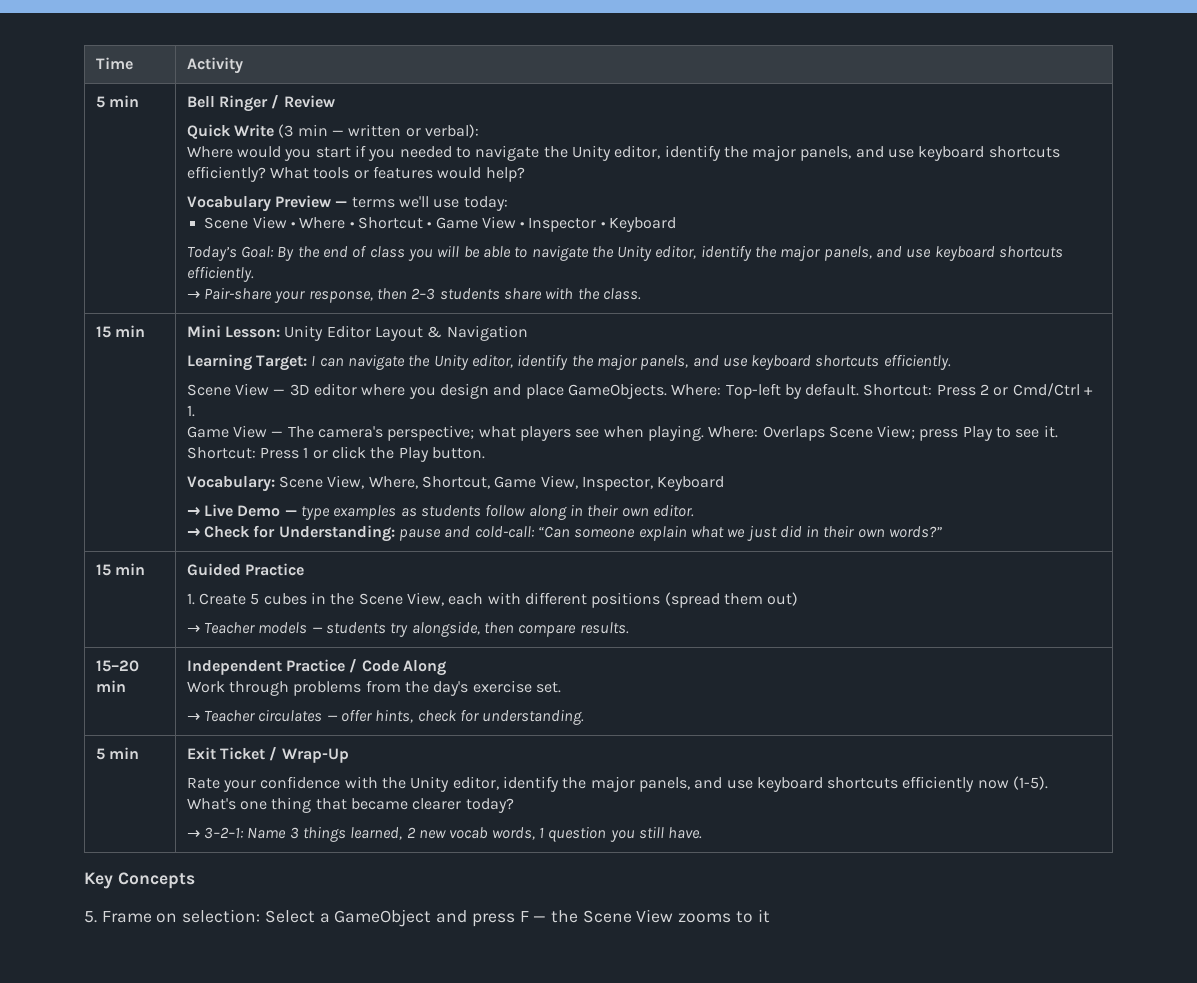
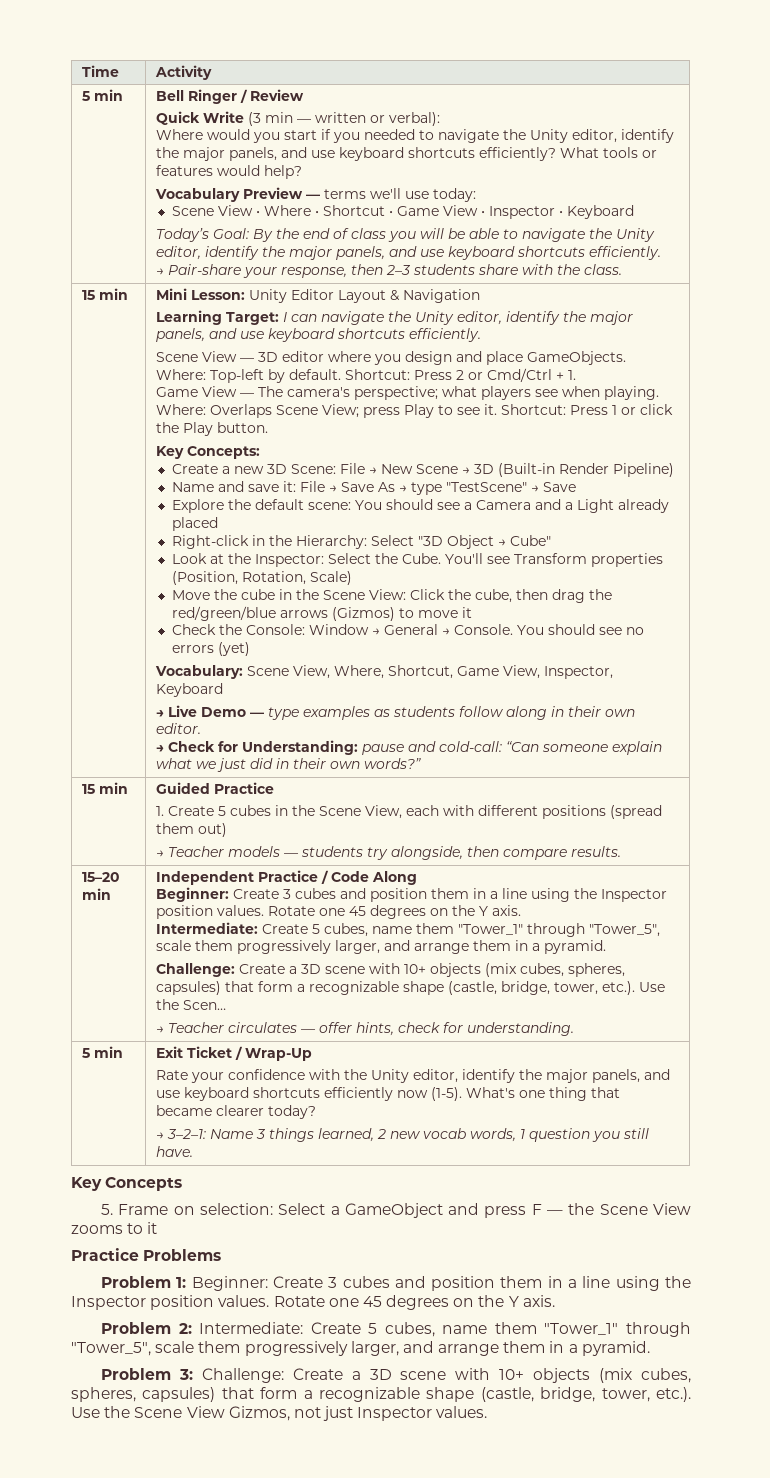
(485, 453) none -> [156,446,261,459] [171,463,674,477] [171,481,576,495] [171,499,669,513] [171,517,218,531] [171,535,551,549] [171,553,663,567] [171,571,352,585] [171,589,612,603] [171,606,472,621] [171,624,644,635] [171,642,250,656] // Key Concepts: // Create a new 3D Scene: File → New Scene → 3D (Built-in Render Pipeline) // Name and save it: File → Save As → type "TestScene" → Save // Explore the default scene: You should see a Camera and a Light already placed // Right-click in the Hierarchy: Select "3D Object → Cube" // Look at the Inspector: Select the Cube. You'll see Transform properties (Position, Rotation, Scale) // Move the cube in the Scene View: Click the cube, then drag the red/green/blue arrows (Gizmos) to move it // Check the Console: Window → General → Console. You should see no errors (yet)
[186,680,561,696] Work through problems from the day's exercise set. -> [156,887,668,902] [156,905,522,919] [156,922,661,937] [156,940,607,954] [156,963,626,977] [156,981,666,995] [156,999,227,1010] Beginner: Create 3 cubes and position them in a line using the Inspector position values. Rotate one 45 degrees on the Y axis. // Intermediate: Create 5 cubes, name them "Tower_1" through "Tower_5", scale them progressively larger, and arrange them in a pyramid. // Challenge: Create a 3D scene with 10+ objects (mix cubes, spheres, capsules) that form a recognizable shape (castle, bridge, tower, etc.). Use the Scen…
(770, 916) none -> [71,1248,222,1261] [100,1276,691,1291] [71,1295,555,1310] [100,1322,692,1337] [71,1341,650,1356] [100,1368,691,1383] [71,1387,691,1402] [71,1406,488,1421] // Practice Problems // Problem 1: Beginner: Create 3 cubes and position them in a line using the Inspector position values. Rotate one 45 degrees on the Y axis. // Problem 2: Intermediate: Create 5 cubes, name them "Tower_1" through "Tower_5", scale them progressively larger, and arrange them in a pyramid. // Problem 3: Challenge: Create a 3D scene with 10+ objects (mix cubes, spheres, capsules) that form a recognizable shape (castle, bridge, tower, etc.). Use the Scene View Gizmos, not just Inspector values.

